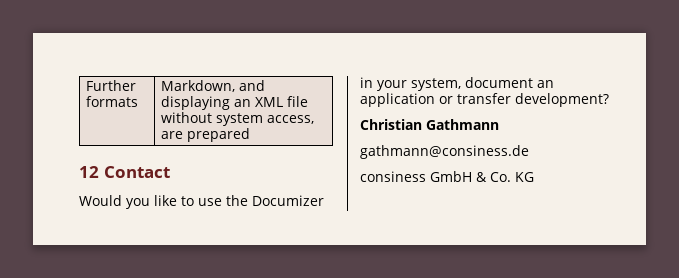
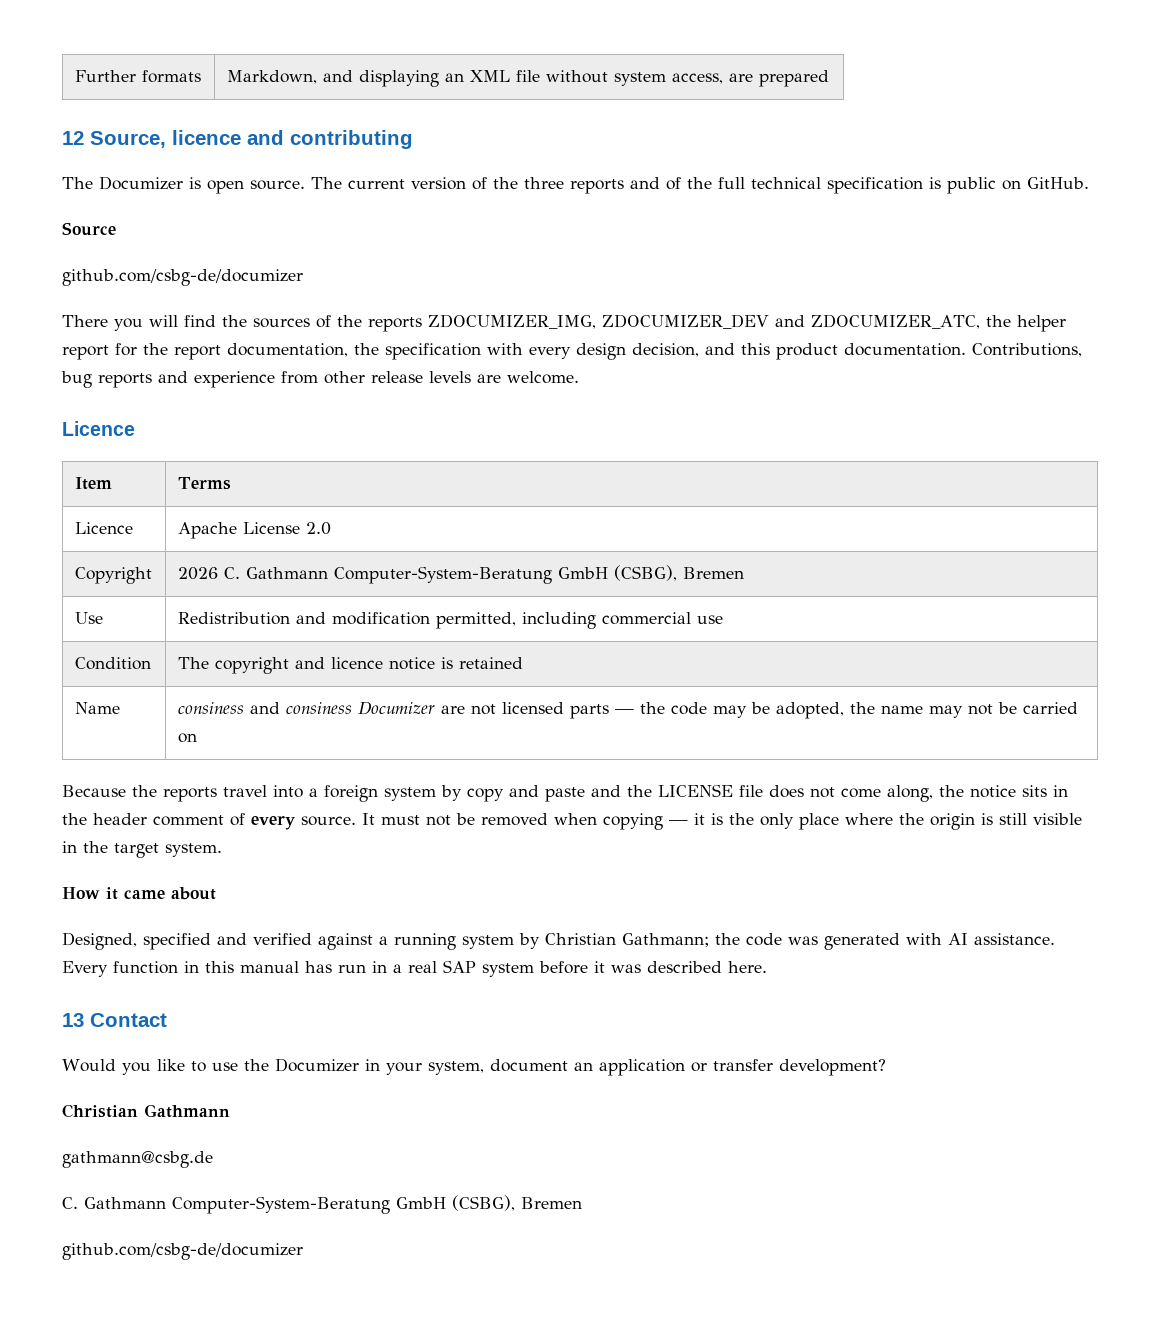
(99, 172) none -> [90,130,413,149] [62,176,1089,194] [62,222,116,236] [62,269,303,286] [62,314,1066,332] [62,343,1082,360] [61,371,579,388] [62,421,135,436] [74,477,112,490] [177,477,231,490] [74,522,133,534] [177,522,331,539] [74,567,152,584] [177,565,744,584] [74,612,103,624] [177,612,723,629] [74,657,151,670] [177,657,523,674] [74,702,120,714] [177,701,1078,719] [177,733,197,743] [62,784,1068,802] [62,813,1082,830] [62,841,222,858] [62,887,216,900] [62,932,1055,950] [62,960,767,977] [62,1013,84,1027] Source, licence and contributing // The Documizer is open source. The current version of the three reports and of the full technical specification is public on GitHub. // Source // github.com/csbg-de/documizer // There you will find the sources of the reports ZDOCUMIZER_IMG, ZDOCUMIZER_DEV and ZDOCUMIZER_ATC, the helper report for the report documentation, the specification with every design decision, and this product documentation. Contributions, bug reports and experience from other release levels are welcome. // Licence // Item | Terms // Licence | Apache License 2.0 // Copyright | 2026 C. Gathmann Computer-System-Beratung GmbH (CSBG), Bremen // Use | Redistribution and modification permitted, including commercial use // Condition | The copyright and licence notice is retained // Name | consiness and consiness Documizer are not licensed parts — the code may be adopted, the name may not be carried on // Because the reports travel into a foreign system by copy and paste and the LICENSE file does not come along, the notice sits in the header comment of every source. It must not be removed when copying — it is the only place where the origin is still visible in the target system. // How it came about // Designed, specified and verified against a running system by Christian Gathmann; the code was generated with AI assistance. Every function in this manual has run in a real SAP system before it was described here. // 13
[360,145,529,159] [360,171,534,182] gathmann@consiness.de // consiness GmbH & Co. KG -> [62,1151,213,1168] [62,1195,582,1214] [62,1243,303,1260] gathmann@csbg.de // C. Gathmann Computer-System-Beratung GmbH (CSBG), Bremen // github.com/csbg-de/documizer

